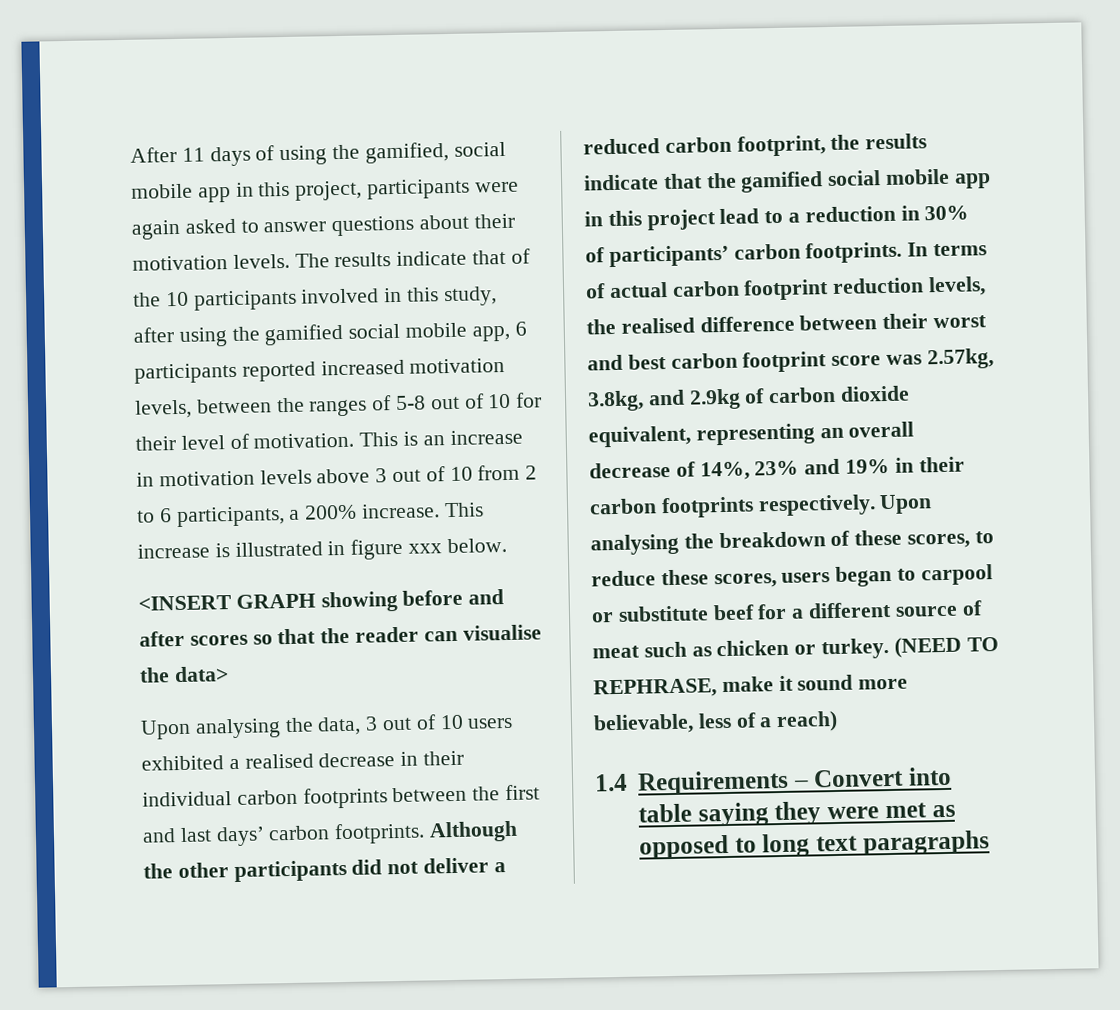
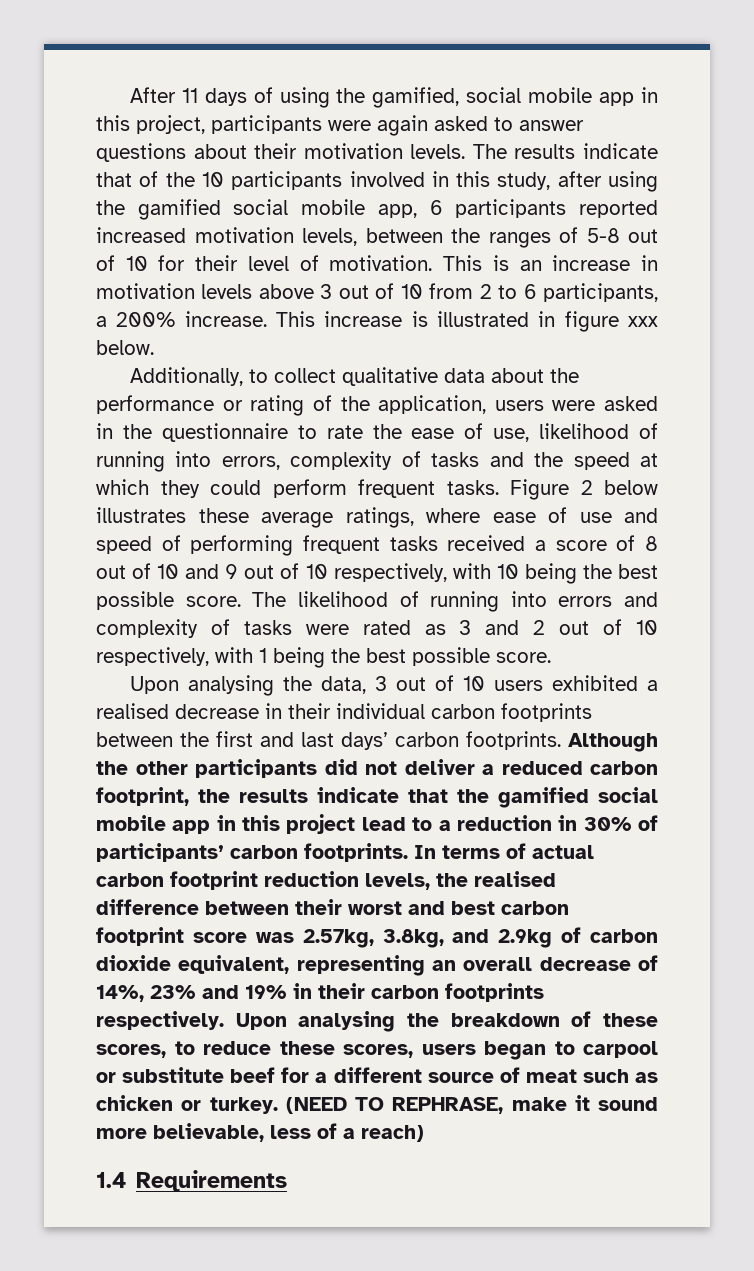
[138,589,505,613] [139,624,542,647] [139,666,229,683] <INSERT GRAPH showing before and after scores so that the reader can visualise the data> -> [129,367,579,386] [96,395,658,416] [96,423,658,442] [96,451,659,472] [96,479,658,500] [96,507,658,528] [96,535,658,556] [96,563,658,584] [96,591,658,612] [96,619,659,638] [96,647,551,668] Additionally, to collect qualitative data about the performance or rating of the application, users were asked in the questionnaire to rate the ease of use, likelihood of running into errors, complexity of tasks and the speed at which they could perform frequent tasks. Figure 2 below illustrates these average ratings, where ease of use and speed of performing frequent tasks received a score of 8 out of 10 and 9 out of 10 respectively, with 10 being the best possible score. The likelihood of running into errors and complexity of tasks were rated as 3 and 2 out of 10 respectively, with 1 being the best possible score.
[793,766,952,788] [637,801,956,827] [638,830,990,860] – Convert into table saying they were met as opposed to long text paragraphs -> (288, 1181) none

